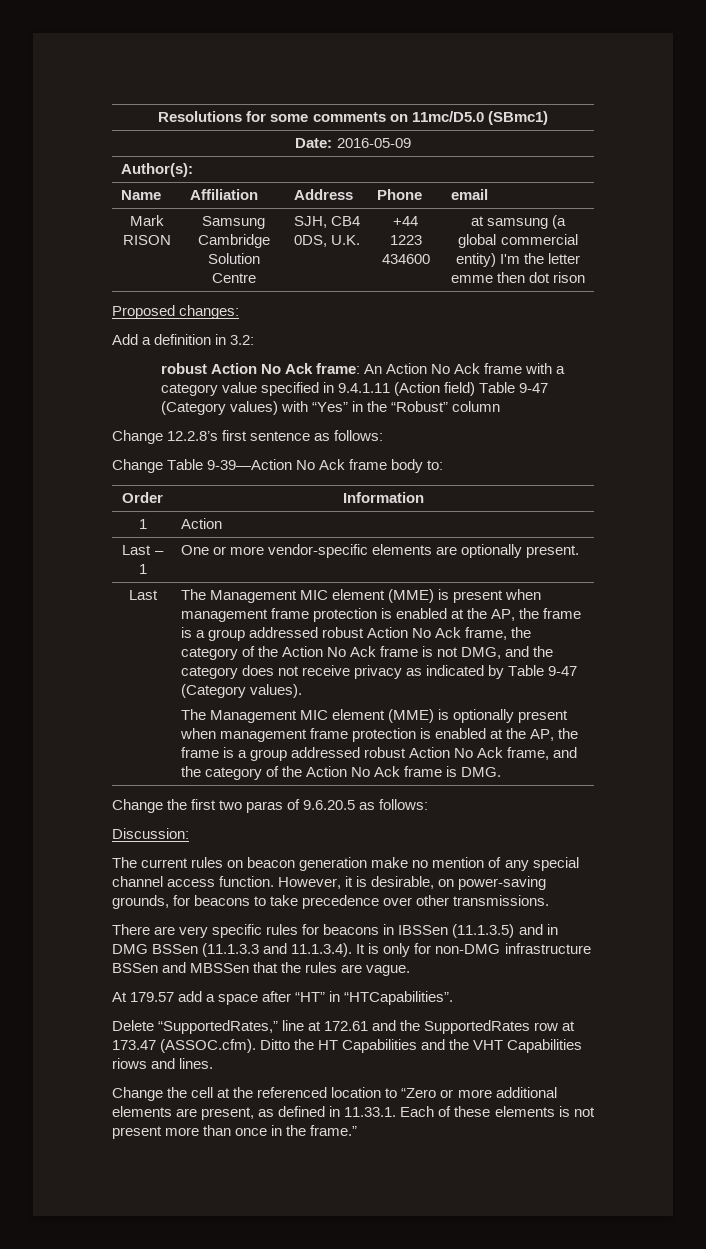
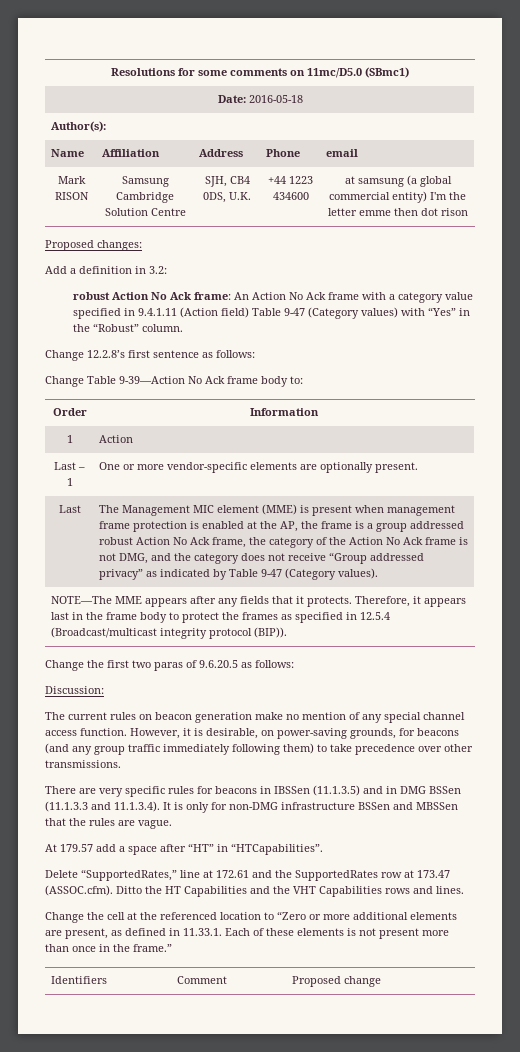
[336,138,411,148] 2016-05-09 -> [248,95,303,103] 2016-05-18
[451,401,500,412] column -> [142,324,184,332] column.
[354,665,403,679] privacy -> [329,552,425,564] [99,569,144,580] “Group addressed privacy”
[180,709,569,723] [179,728,579,742] [180,747,578,761] [180,766,502,780] // The Management MIC element (MME) is optionally present when management frame protection is enabled at the AP, the frame is a group addressed robust Action No Ack frame, and the category of the Action No Ack frame is DMG. -> [51,596,467,607] [51,612,391,623] [51,627,288,639] // NOTE—The MME appears after any fields that it protects. Therefore, it appears last in the frame body to protect the frames as specified in 12.5.4 (Broadcast/multicast integrity protocol (BIP)).
(251, 900) none -> [45,743,314,755] (and any group traffic immediately following them)
[112,1058,147,1069] riows -> [385,888,410,894] rows
(358, 1130) none -> [51,976,108,984] [177,976,228,984] [292,976,382,987] // Identifiers | Comment | Proposed change

